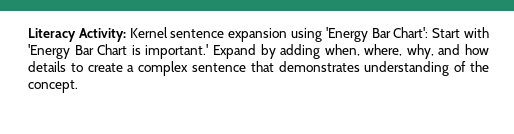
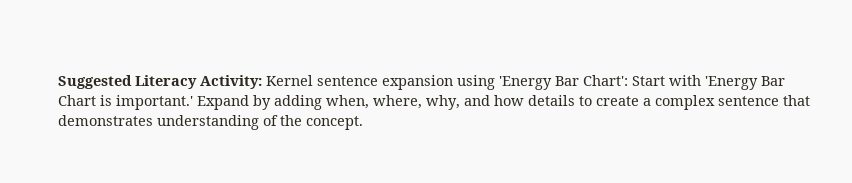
(28, 35) none -> [58,75,132,89] Suggested

